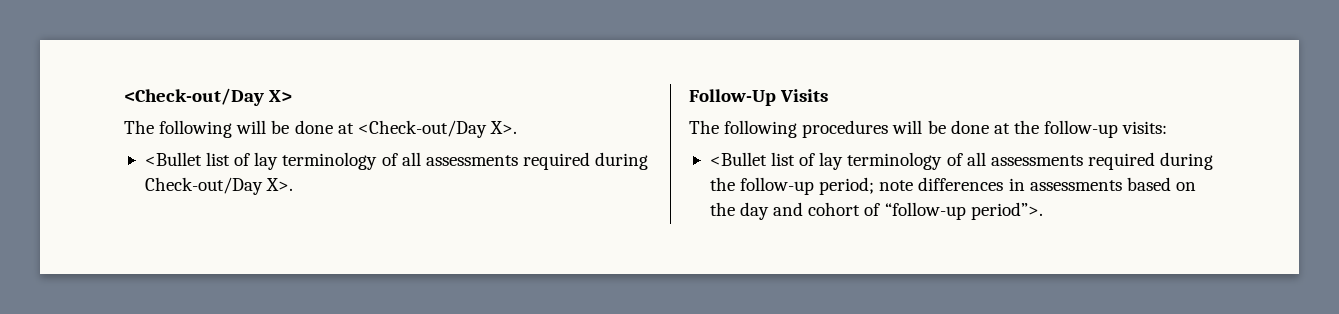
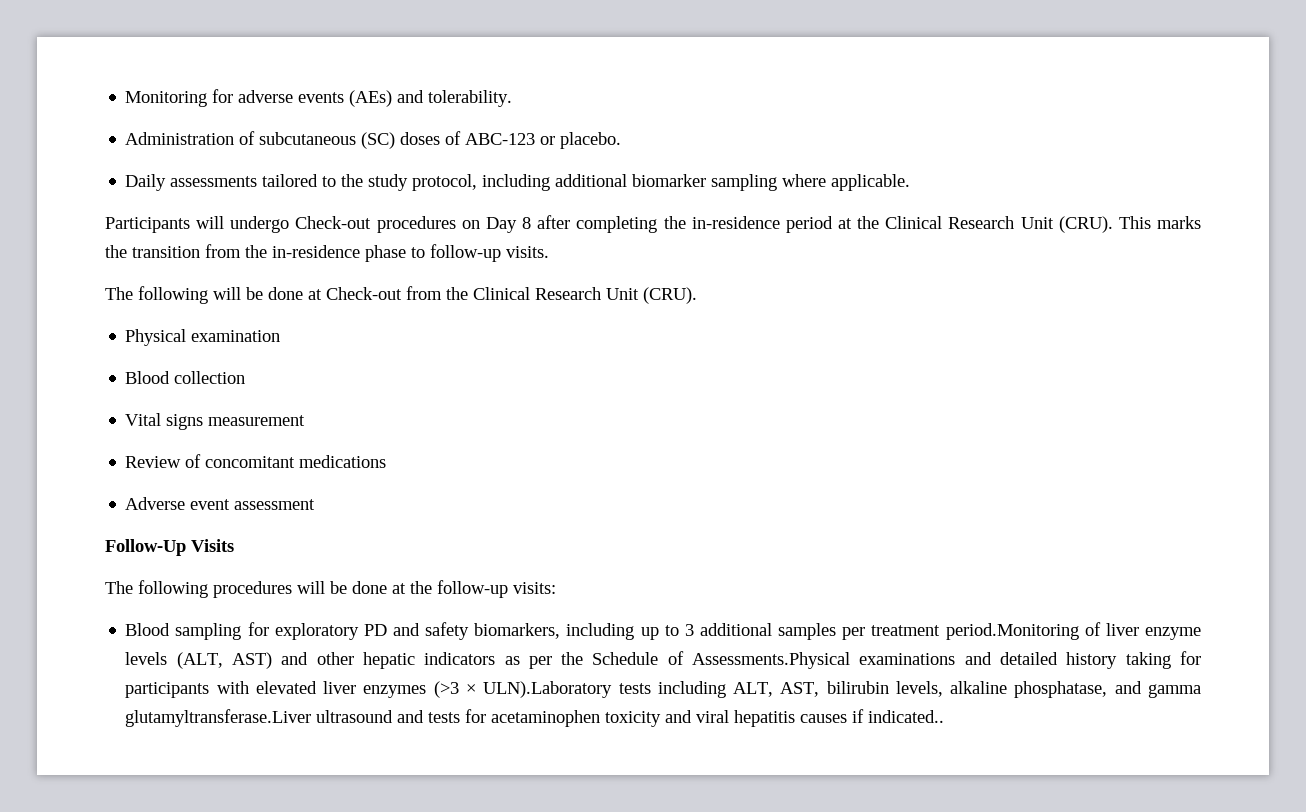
[124,88,293,106] <Check-out/Day X> -> [125,89,513,107] [125,131,622,149] [125,174,911,191] [105,215,1201,233] [105,244,549,262] Monitoring for adverse events (AEs) and tolerability. // Administration of subcutaneous (SC) doses of ABC-123 or placebo. // Daily assessments tailored to the study protocol, including additional biomarker sampling where applicable. // Participants will undergo Check-out procedures on Day 8 after completing the in-residence period at the Clinical Research Unit (CRU). This marks the transition from the in-residence phase to follow-up visits.
[357,120,517,138] [144,152,649,170] [144,177,294,195] <Check-out/Day X>. // <Bullet list of lay terminology of all assessments required during Check-out/Day X>. -> [326,286,697,304] [125,329,281,346] [125,371,246,384] [125,413,306,430] [125,454,387,468] [125,497,316,510] Check-out from the Clinical Research Unit (CRU). // Physical examination // Blood collection // Vital signs measurement // Review of concomitant medications // Adverse event assessment
[709,152,1214,170] [709,177,1196,195] [709,202,1043,220] <Bullet list of lay terminology of all assessments required during the follow-up period; note differences in assessments based on the day and cohort of “follow-up period”>. -> [125,622,1202,640] [125,651,1201,669] [125,681,1201,698] [125,709,945,727] Blood sampling for exploratory PD and safety biomarkers, including up to 3 additional samples per treatment period.Monitoring of liver enzyme levels (ALT, AST) and other hepatic indicators as per the Schedule of Assessments.Physical examinations and detailed history taking for participants with elevated liver enzymes (>3 × ULN).Laboratory tests including ALT, AST, bilirubin levels, alkaline phosphatase, and gamma glutamyltransferase.Liver ultrasound and tests for acetaminophen toxicity and viral hepatitis causes if indicated..

